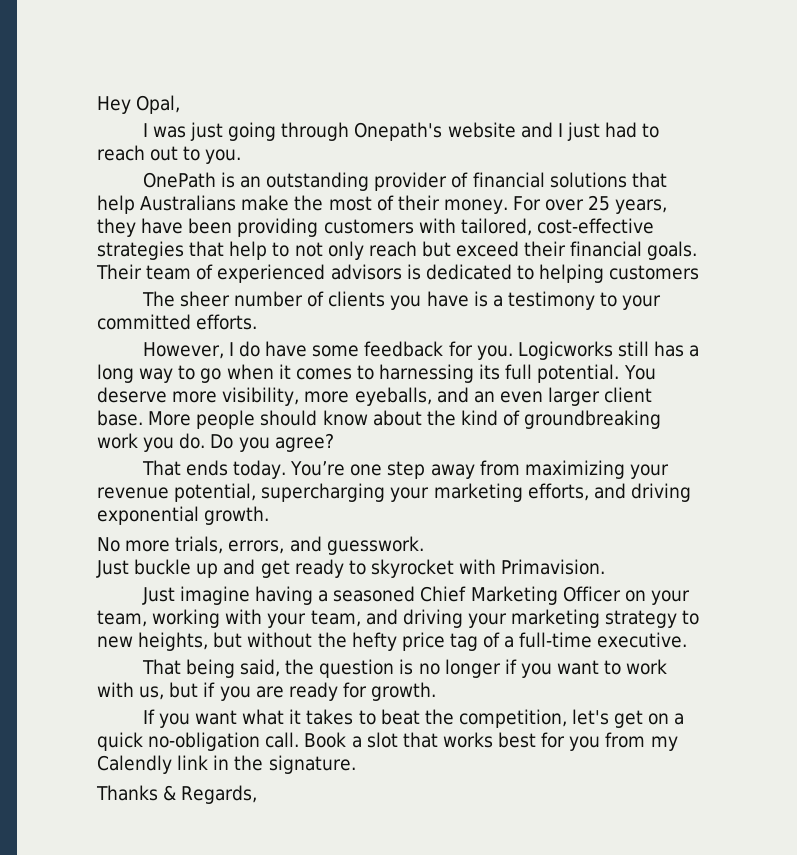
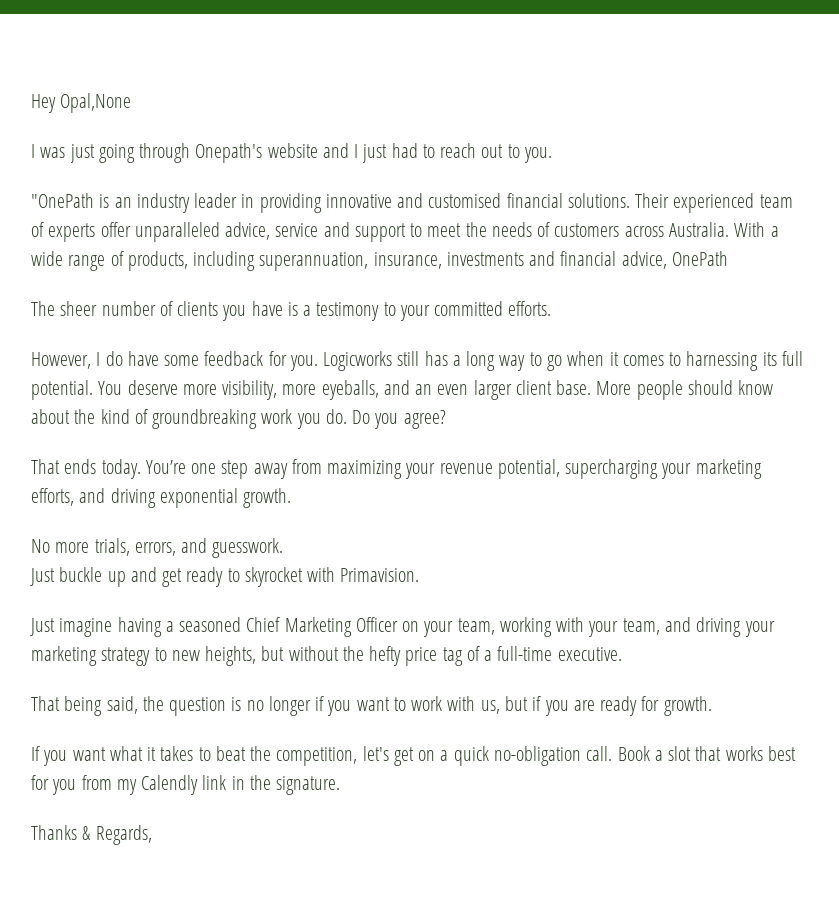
[136,95,181,114] Opal, -> [60,93,132,113] Opal,None
[142,172,216,188] OnePath -> [31,193,94,208] "OnePath
[266,172,667,191] [97,195,668,214] [97,218,654,237] [97,241,698,260] [96,264,700,283] outstanding provider of financial solutions that help Australians make the most of their money. For over 25 years, they have been providing customers with tailored, cost-effective strategies that help to not only reach but exceed their financial goals. Their team of experienced advisors is dedicated to helping customers -> [136,193,793,213] [31,222,779,242] [31,251,728,271] industry leader in providing innovative and customised financial solutions. Their experienced team of experts offer unparalleled advice, service and support to meet the needs of customers across Australia. With a wide range of products, including superannuation, insurance, investments and financial advice, OnePath

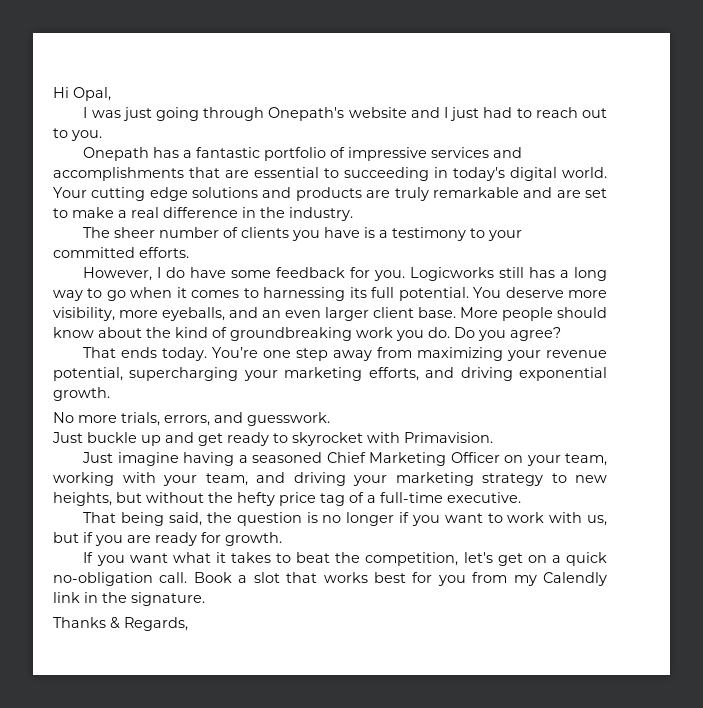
[31,93,132,113] Hey Opal,None -> [53,87,111,101] Hi Opal,
[31,193,793,213] [31,222,779,242] [31,251,728,271] "OnePath is an industry leader in providing innovative and customised financial solutions. Their experienced team of experts offer unparalleled advice, service and support to meet the needs of customers across Australia. With a wide range of products, including superannuation, insurance, investments and financial advice, OnePath -> [83,147,523,161] [53,167,607,181] [53,187,608,201] [53,207,353,221] Onepath has a fantastic portfolio of impressive services and accomplishments that are essential to succeeding in today's digital world. Your cutting edge solutions and products are truly remarkable and are set to make a real difference in the industry.

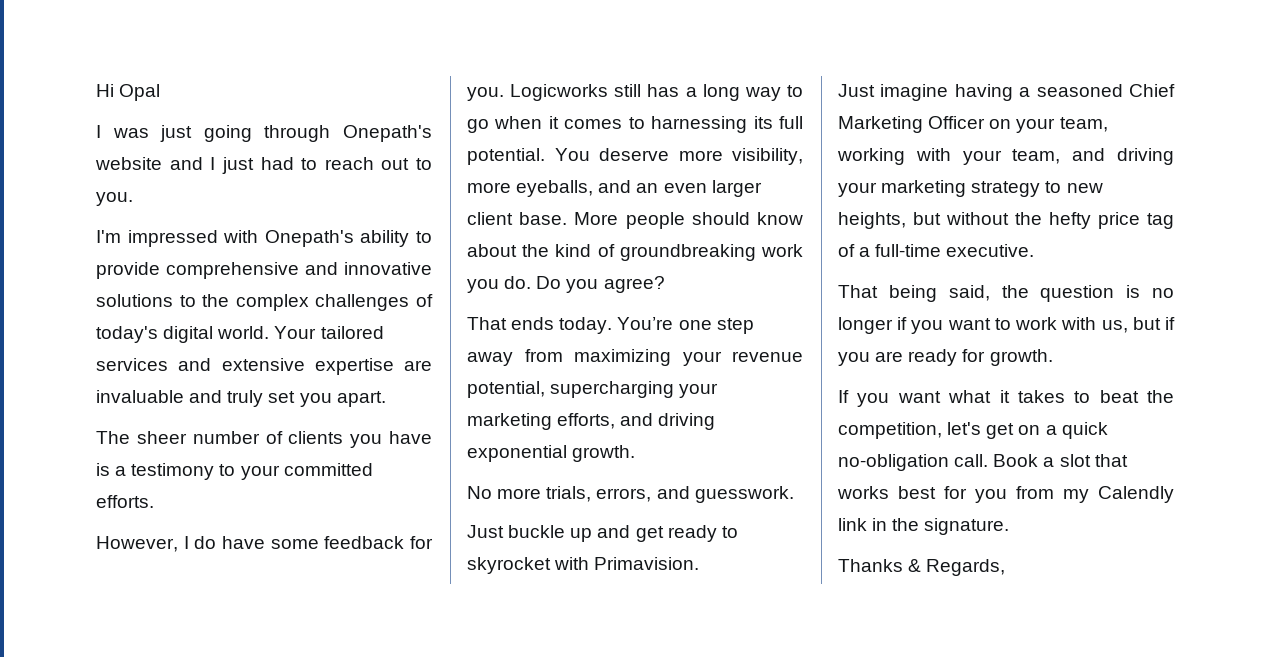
[73,87,111,101] Opal, -> [119,84,161,101] Opal
[83,147,523,161] [53,167,607,181] [53,187,608,201] [53,207,353,221] Onepath has a fantastic portfolio of impressive services and accomplishments that are essential to succeeding in today's digital world. Your cutting edge solutions and products are truly remarkable and are set to make a real difference in the industry. -> [96,230,433,247] [96,262,432,279] [96,294,433,311] [96,326,384,343] [96,358,432,375] [96,390,386,407] I'm impressed with Onepath's ability to provide comprehensive and innovative solutions to the complex challenges of today's digital world. Your tailored services and extensive expertise are invaluable and truly set you apart.

